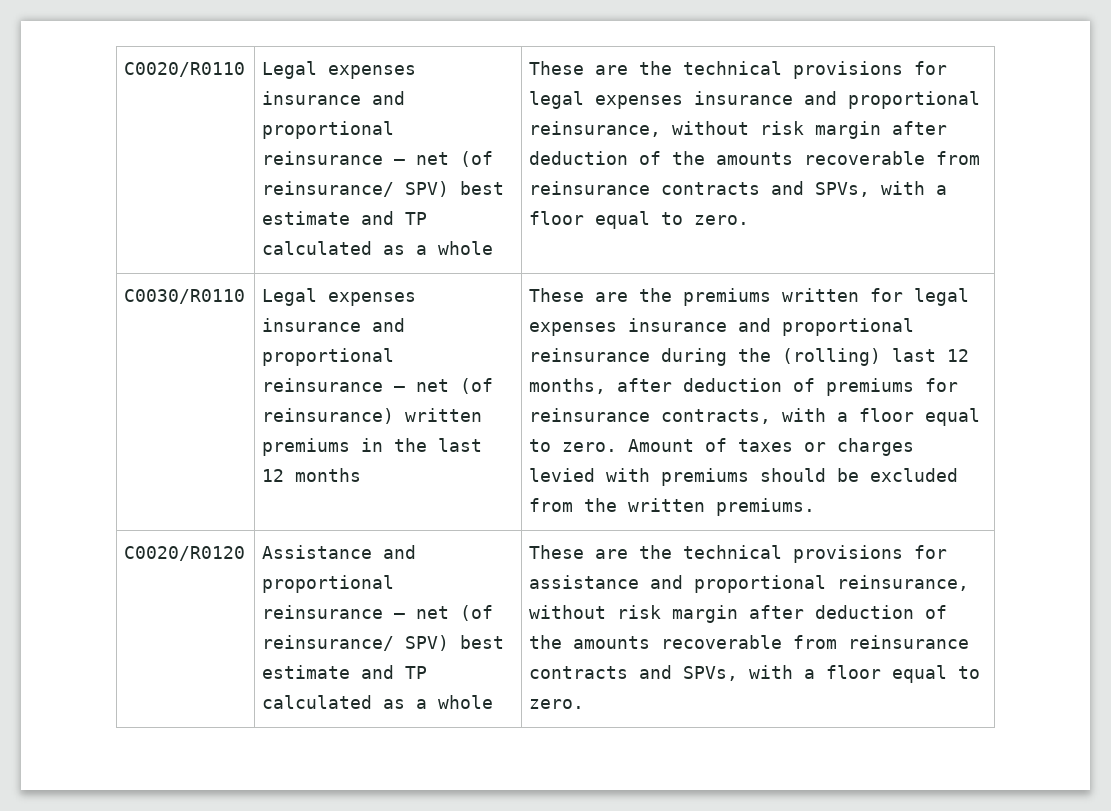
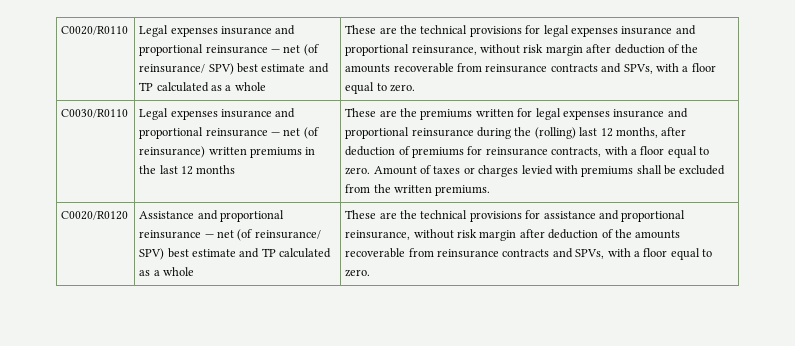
[760,468,827,482] should -> [636,165,662,174] shall

